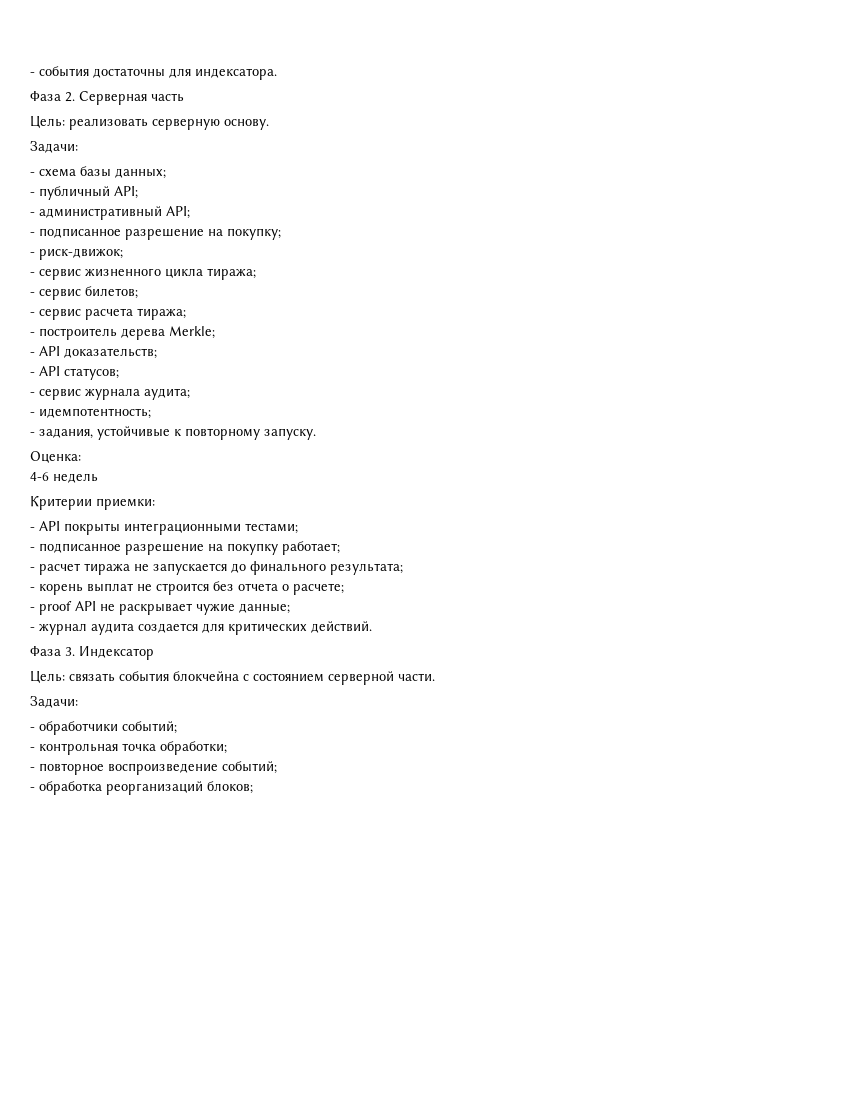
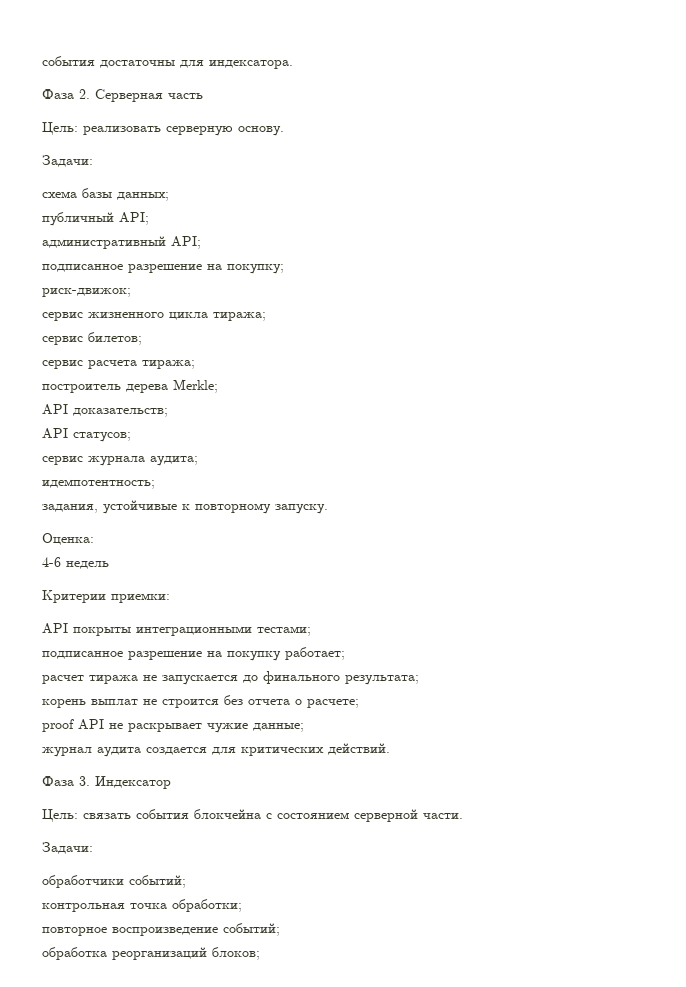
[30,72,35,76] - -> (42, 61) none
[30,172,35,176] - -> (93, 161) none
[30,192,35,196] - -> (169, 196) none
[30,212,35,216] - -> (149, 218) none
[30,232,35,236] - -> (201, 242) none
[30,252,35,256] - -> (284, 269) none
[30,272,35,276] - -> (131, 292) none
[30,292,35,296] - -> (266, 316) none
[30,312,35,316] - -> (142, 338) none
[30,332,35,336] - -> (195, 364) none
[30,352,35,356] - -> (218, 386) none
[30,372,35,376] - -> (168, 412) none
[30,392,35,396] - -> (131, 437) none
[30,412,35,416] - -> (198, 461) none
[30,432,35,436] - -> (155, 484) none
[30,527,35,531] - -> (170, 598) none
[30,547,35,551] - -> (311, 631) none
[30,567,35,571] - -> (345, 653) none
[30,587,35,591] - -> (419, 680) none
[30,607,35,611] - -> (359, 703) none
[30,627,35,631] - -> (304, 727) none
[30,727,35,731] - -> (93, 848) none
[30,747,35,751] - -> (186, 881) none
[30,767,35,771] - -> (242, 905) none
[30,787,35,791] - -> (280, 929) none

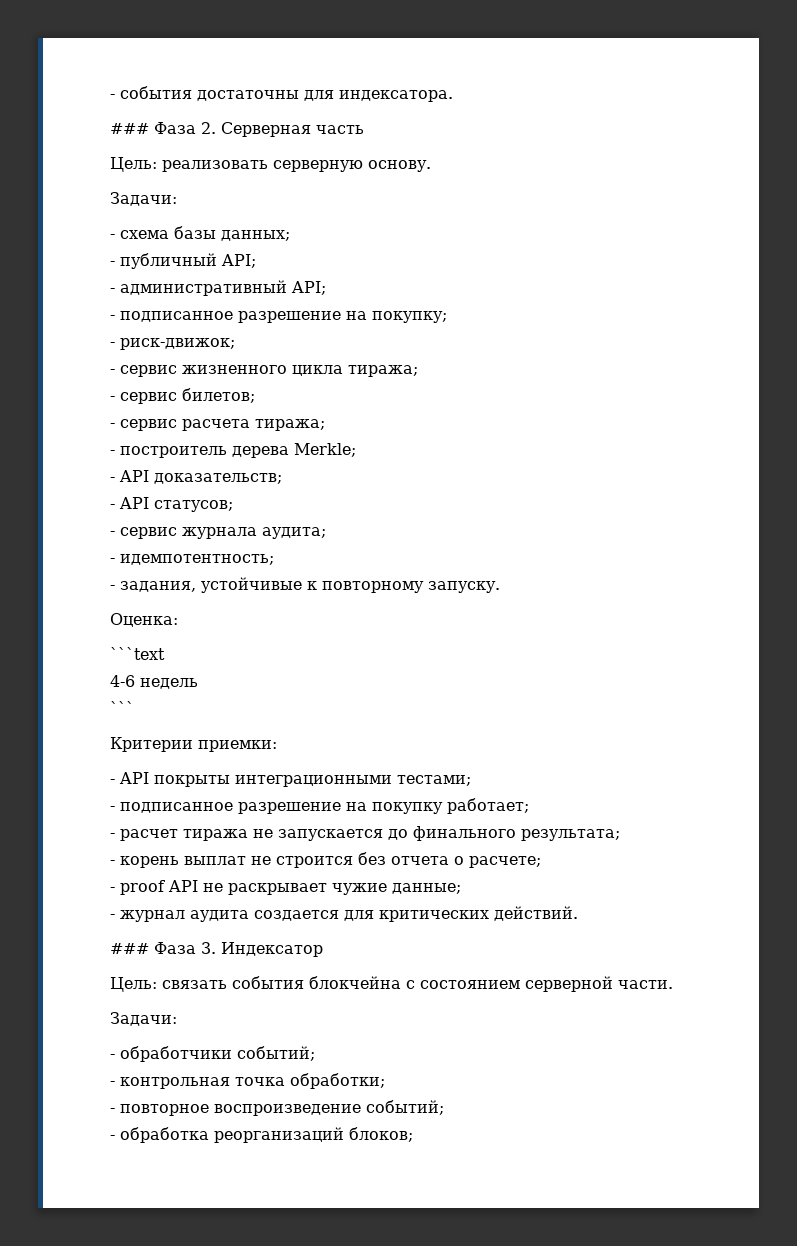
(42, 61) none -> [110,94,115,99] -
(293, 64) none -> [110,123,149,134] ###
(93, 161) none -> [110,234,115,239] -
(169, 196) none -> [110,261,115,266] -
(149, 218) none -> [110,288,115,293] -
(201, 242) none -> [110,315,115,320] -
(284, 269) none -> [110,342,115,347] -
(131, 292) none -> [110,369,115,374] -
(266, 316) none -> [110,396,115,401] -
(142, 338) none -> [110,423,115,428] -
(195, 364) none -> [110,450,115,455] -
(218, 386) none -> [110,477,115,482] -
(168, 412) none -> [110,504,115,509] -
(131, 437) none -> [110,531,115,536] -
(198, 461) none -> [110,558,115,563] -
(155, 484) none -> [110,585,115,590] -
(94, 539) none -> [110,647,165,660] // ```text
(109, 565) none -> [110,701,134,714] // ```
(170, 598) none -> [110,779,115,784] -
(311, 631) none -> [110,806,115,811] -
(345, 653) none -> [110,833,115,838] -
(419, 680) none -> [110,860,115,865] -
(359, 703) none -> [110,887,115,892] -
(304, 727) none -> [110,914,115,919] -
(390, 749) none -> [110,943,149,954] ###
(93, 848) none -> [110,1054,115,1059] -
(186, 881) none -> [110,1081,115,1086] -
(242, 905) none -> [110,1108,115,1113] -
(280, 929) none -> [110,1135,115,1140] -

